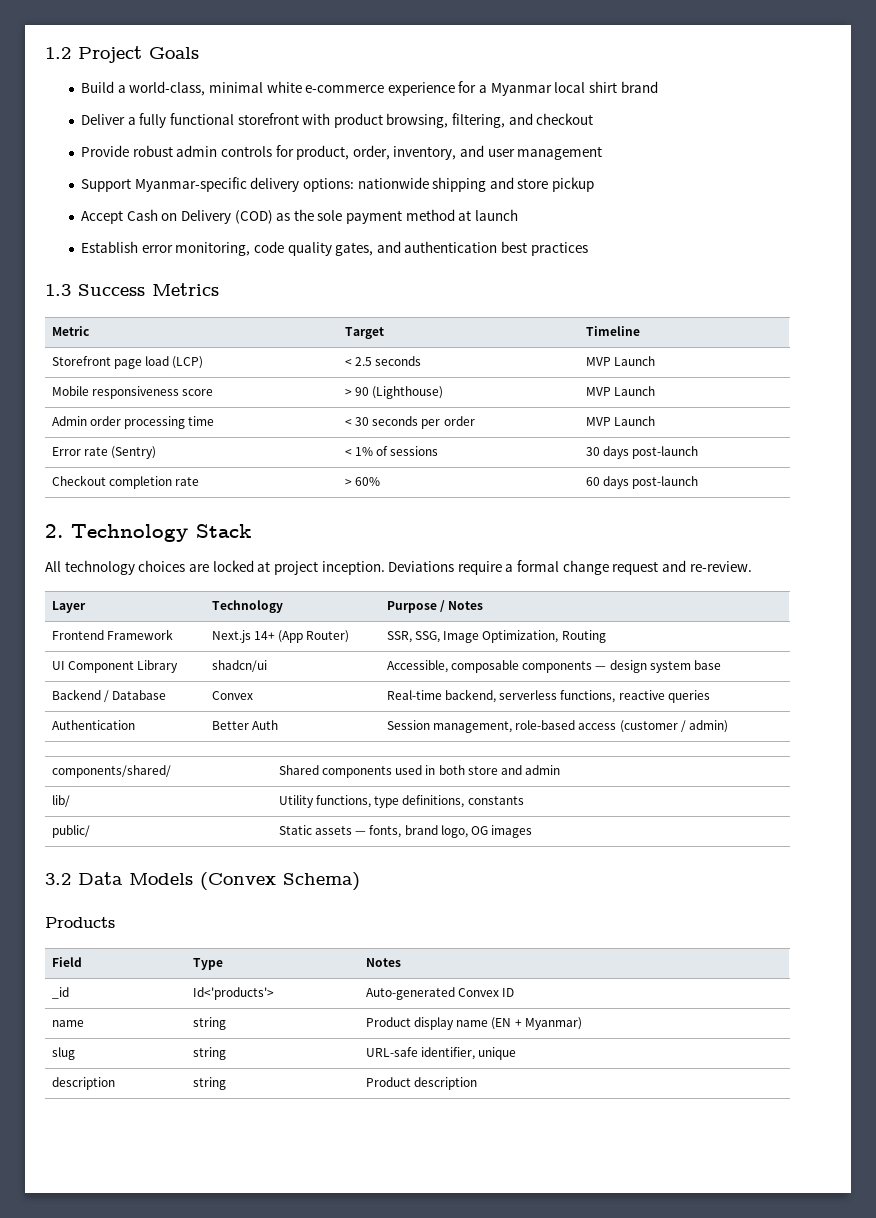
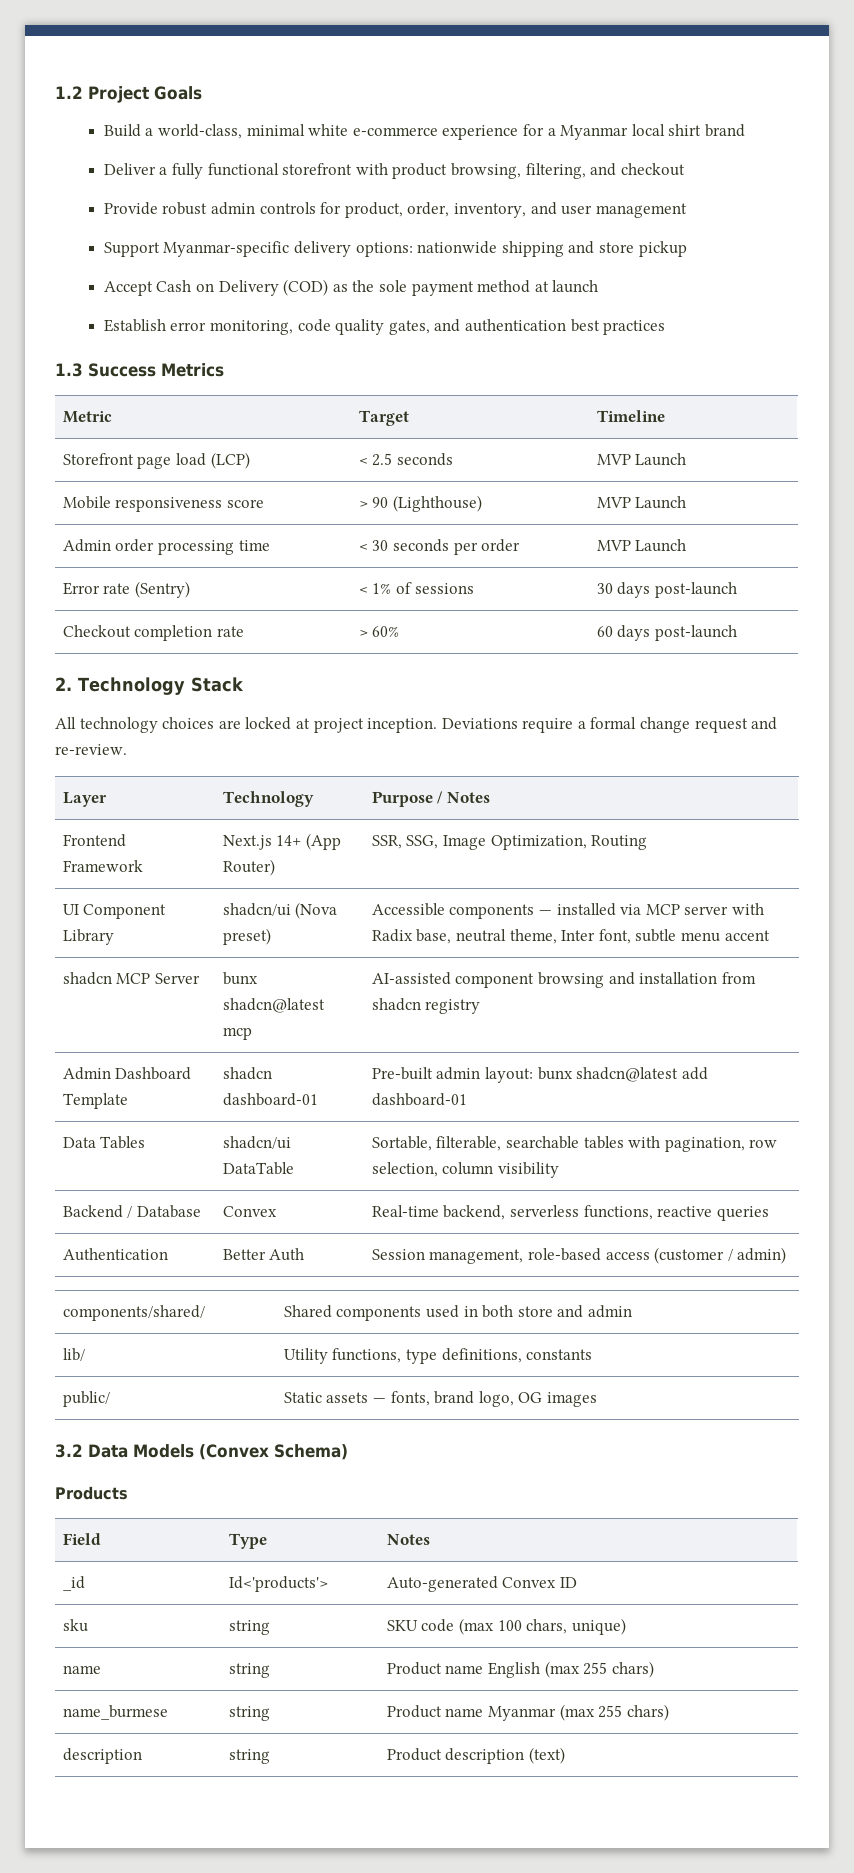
[386,660,722,673] | Accessible, composable components — design system base -> [295,902,338,919] [222,928,271,945] [371,903,764,919] [371,929,770,944] [62,972,201,985] [222,972,258,985] [222,998,325,1013] [222,1027,252,1040] [371,972,756,988] [371,998,481,1014] [62,1067,192,1080] [62,1093,128,1109] [222,1067,272,1080] [222,1093,318,1106] [371,1067,708,1083] [371,1093,467,1106] [62,1136,146,1149] [222,1136,291,1149] [222,1162,294,1175] [371,1136,778,1152] [371,1162,560,1178] (Nova preset) | Accessible components — installed via MCP server with Radix base, neutral theme, Inter font, subtle menu accent // shadcn MCP Server | bunx shadcn@latest mcp | AI-assisted component browsing and installation from shadcn registry // Admin Dashboard Template | shadcn dashboard-01 | Pre-built admin layout: bunx shadcn@latest add dashboard-01 // Data Tables | shadcn/ui DataTable | Sortable, filterable, searchable tables with pagination, row selection, column visibility
[51,1020,84,1027] [192,1017,226,1030] [365,1017,582,1030] [51,1047,75,1060] [192,1047,226,1060] [365,1047,517,1060] name | string | Product display name (EN + Myanmar) // slug | string | URL-safe identifier, unique -> [62,1619,88,1632] [228,1620,270,1635] [386,1618,626,1635] [62,1665,101,1674] [228,1663,270,1678] [386,1661,654,1678] [62,1705,168,1720] [228,1706,270,1721] [386,1704,669,1721] sku | string | SKU code (max 100 chars, unique) // name | string | Product name English (max 255 chars) // name_burmese | string | Product name Myanmar (max 255 chars)
(477, 1083) none -> [529,1747,566,1764] (text)

